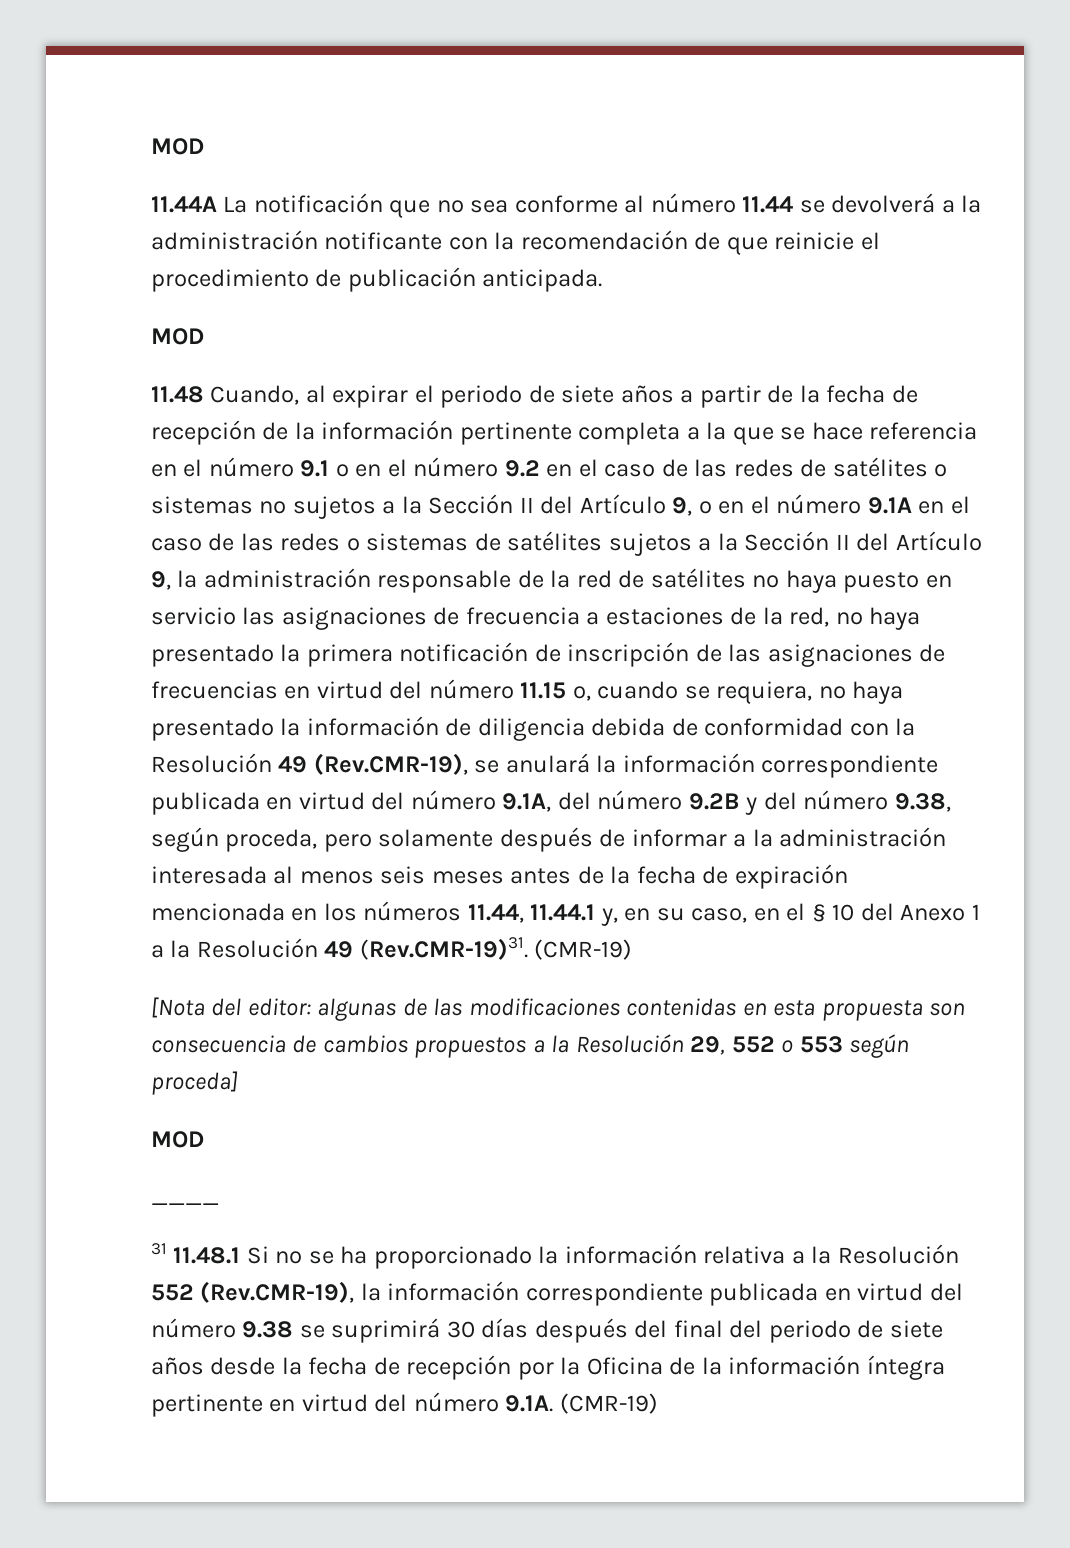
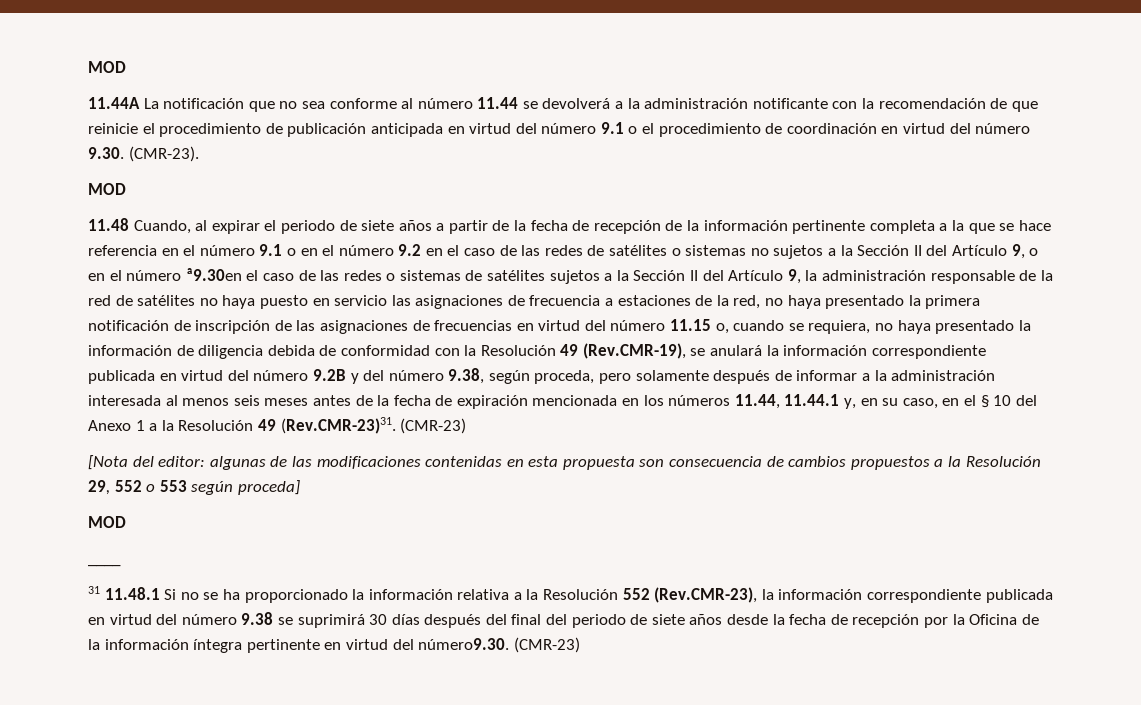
[482,269,603,292] anticipada. -> [370,122,1031,137] [88,146,199,162] anticipada en virtud del número 9.1 o el procedimiento de coordinación en virtud del número 9.30. (CMR-23).
[867,497,945,514] 9.1A en -> [185,268,242,281] ª9.30en
[502,790,683,812] 9.1A, del número -> (309, 375) none
[359,937,633,960] (Rev.CMR-19)31. (CMR-19) -> [280,417,467,434] (Rev.CMR-23)31. (CMR-23)
[200,1281,355,1303] (Rev.CMR-19), -> [654,587,758,603] (Rev.CMR-23),
[413,1392,658,1414] número 9.1A. (CMR-19) -> [418,637,580,653] número9.30. (CMR-23)

